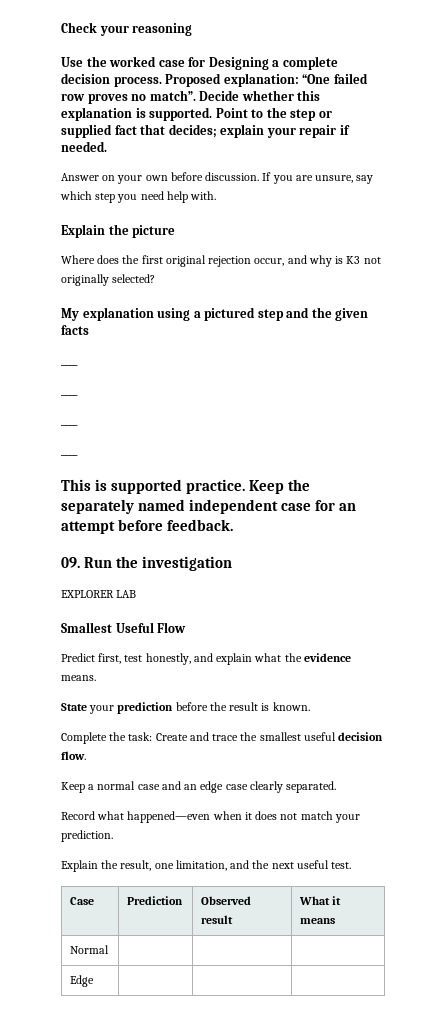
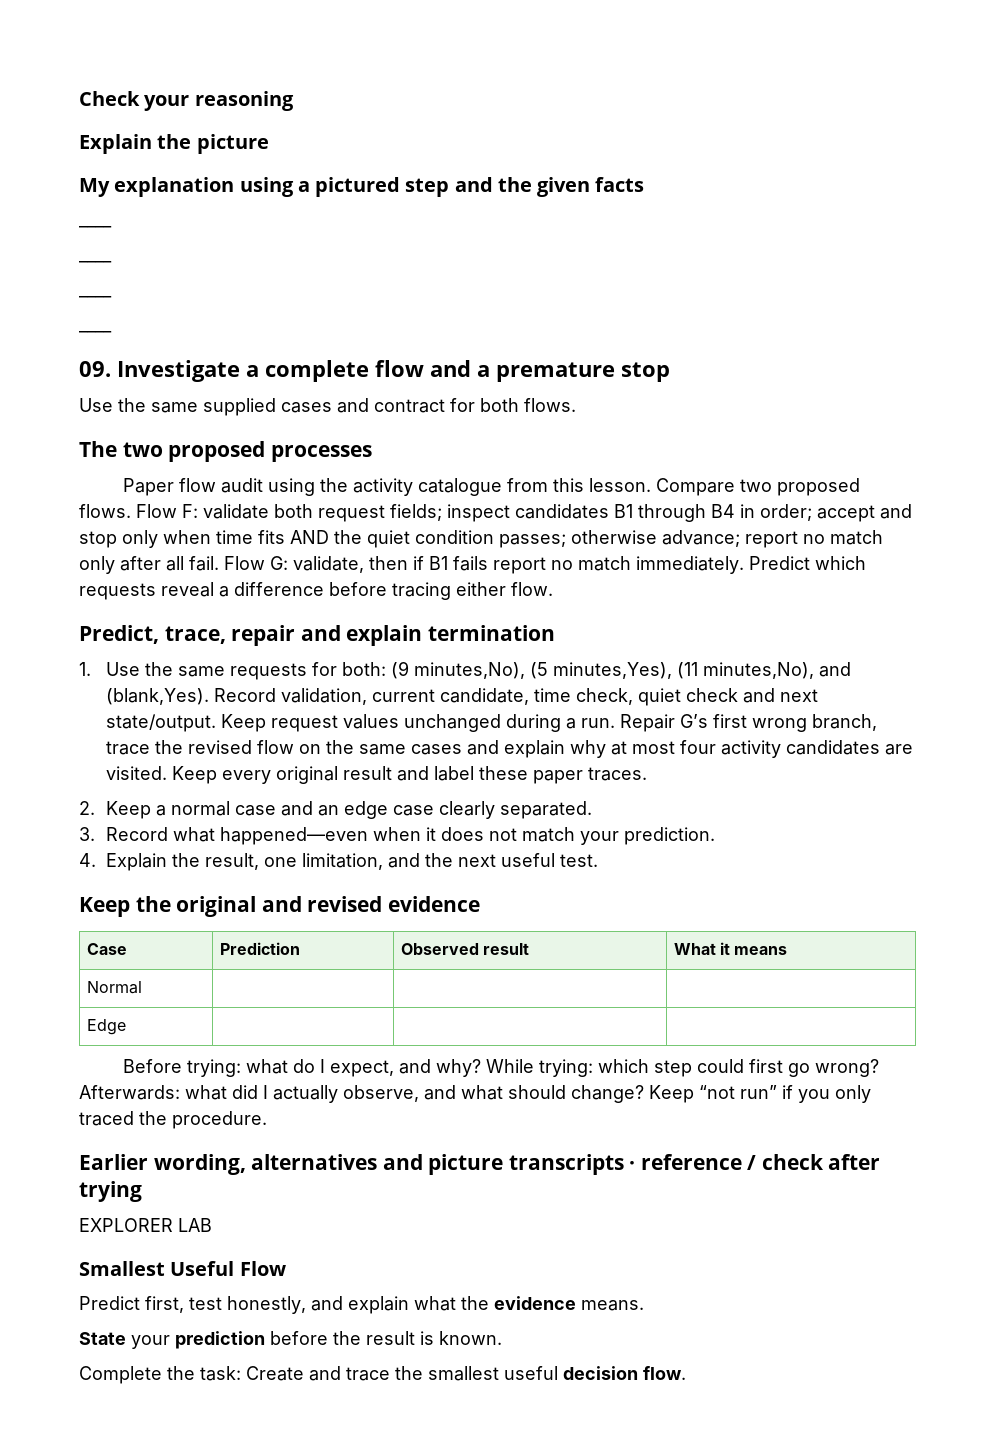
[61,56,338,70] [61,73,368,87] [61,90,321,104] [61,107,332,121] [61,124,350,138] [61,141,107,152] [61,172,374,184] [60,191,217,203] [61,224,176,238] [61,255,381,267] [61,274,156,286] Use the worked case for Designing a complete decision process. Proposed explanation: “One failed row proves no match”. Decide whether this explanation is supported. Point to the step or supplied fact that decides; explain your repair if needed. // Answer on your own before discussion. If you are unsure, say which step you need help with. // Explain the picture // Where does the first original rejection occur, and why is K3 not originally selected? -> [79,134,269,154] Explain the picture
[61,479,311,494] [61,499,357,514] [61,519,234,534] [61,556,233,571] This is supported practice. Keep the separately named independent case for an attempt before feedback. // 09. Run the investigation -> [79,360,670,382] [79,398,576,416] [79,441,372,462] [123,478,861,496] [79,504,912,522] [79,530,883,548] [79,556,866,574] [79,582,553,600] [79,625,555,646] [79,661,851,680] [105,688,818,706] [105,714,877,732] [105,740,913,758] [105,766,647,784] [79,801,592,819] [79,827,715,845] [79,853,598,871] [79,896,480,917] [86,943,127,955] [219,942,300,955] [400,943,530,955] [673,942,788,955] [86,981,142,994] [86,1019,126,1035] [123,1059,880,1077] [79,1085,871,1103] [79,1111,267,1129] [79,1154,881,1175] [79,1181,142,1202] 09. Investigate a complete flow and a premature stop // Use the same supplied cases and contract for both flows. // The two proposed processes // Paper flow audit using the activity catalogue from this lesson. Compare two proposed flows. Flow F: validate both request fields; inspect candidates B1 through B4 in order; accept and stop only when time fits AND the quiet condition passes; otherwise advance; report no match only after all fail. Flow G: validate, then if B1 fails report no match immediately. Predict which requests reveal a difference before tracing either flow. // Predict, trace, repair and explain termination // 1. Use the same requests for both: (9 minutes,No), (5 minutes,Yes), (11 minutes,No), and (blank,Yes). Record validation, current candidate, time check, quiet check and next state/output. Keep request values unchanged during a run. Repair G’s first wrong branch, trace the revised flow on the same cases and explain why at most four activity candidates are visited. Keep every original result and label these paper traces. // 2. Keep a normal case and an edge case clearly separated. // 3. Record what happened—even when it does not match your prediction. // 4. Explain the result, one limitation, and the next useful test. // Keep the original and revised evidence // Case | Prediction | Observed result | What it means // Normal | | | // Edge | | | // Before trying: what do I expect, and why? While trying: which step could first go wrong? Afterwards: what did I actually observe, and what should change? Keep “not run” if you only traced the procedure. // Earlier wording, alternatives and picture transcripts · reference / check after trying
[61,781,337,793] [61,811,360,823] [61,830,113,842] [61,860,352,872] [70,897,95,905] [127,896,184,905] [201,896,252,905] [201,915,234,924] [299,896,342,905] [300,918,336,924] [70,945,110,954] [70,975,95,987] // Keep a normal case and an edge case clearly separated. // Record what happened—even when it does not match your prediction. // Explain the result, one limitation, and the next useful test. // Case | Prediction | Observed result | What it means // Normal | | | // Edge | | | -> (686, 1373) none

